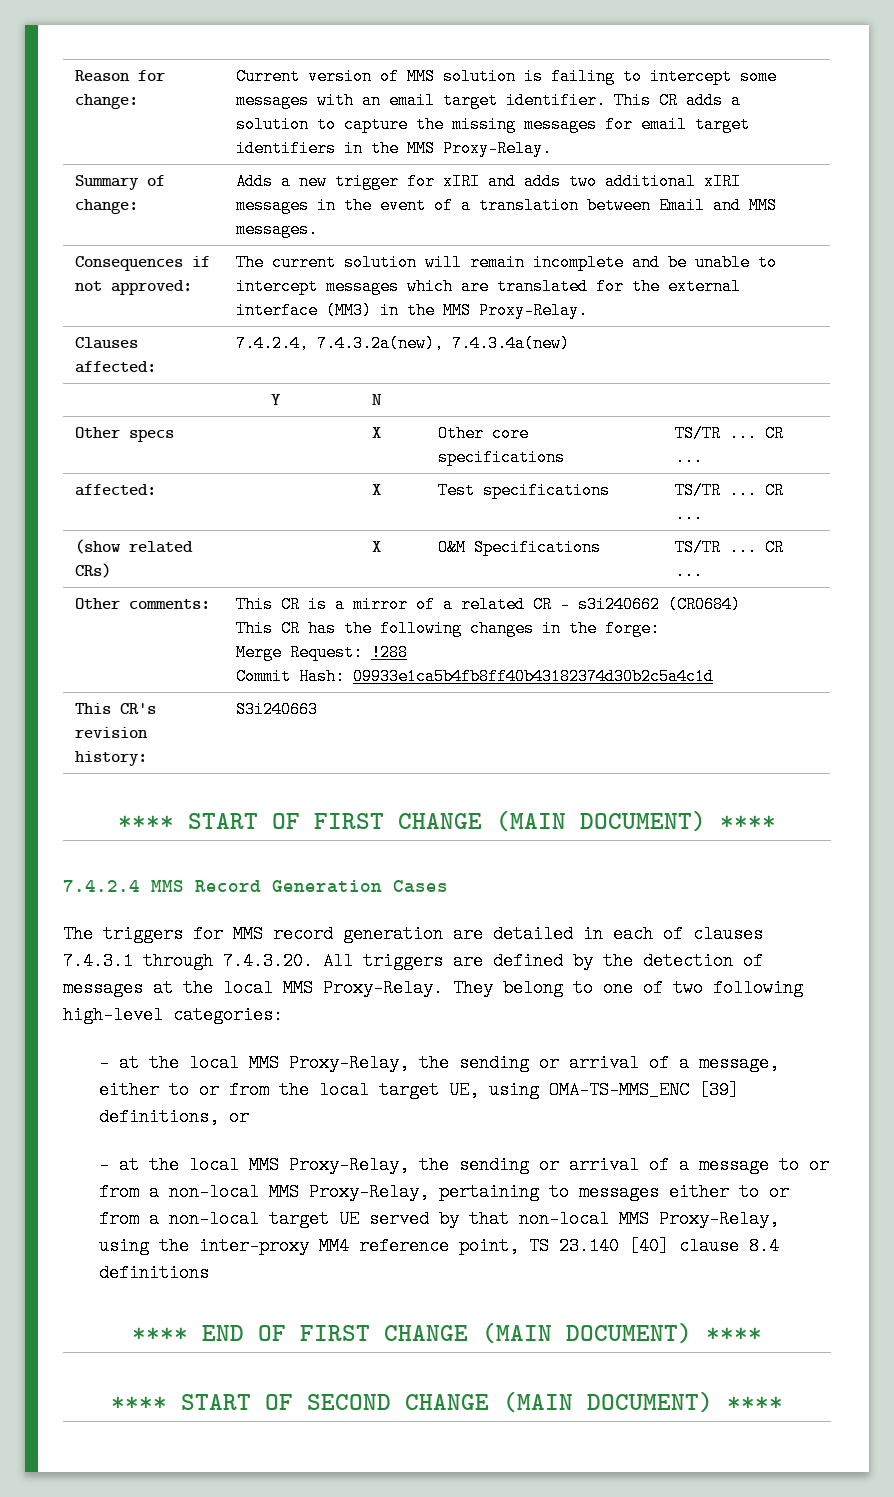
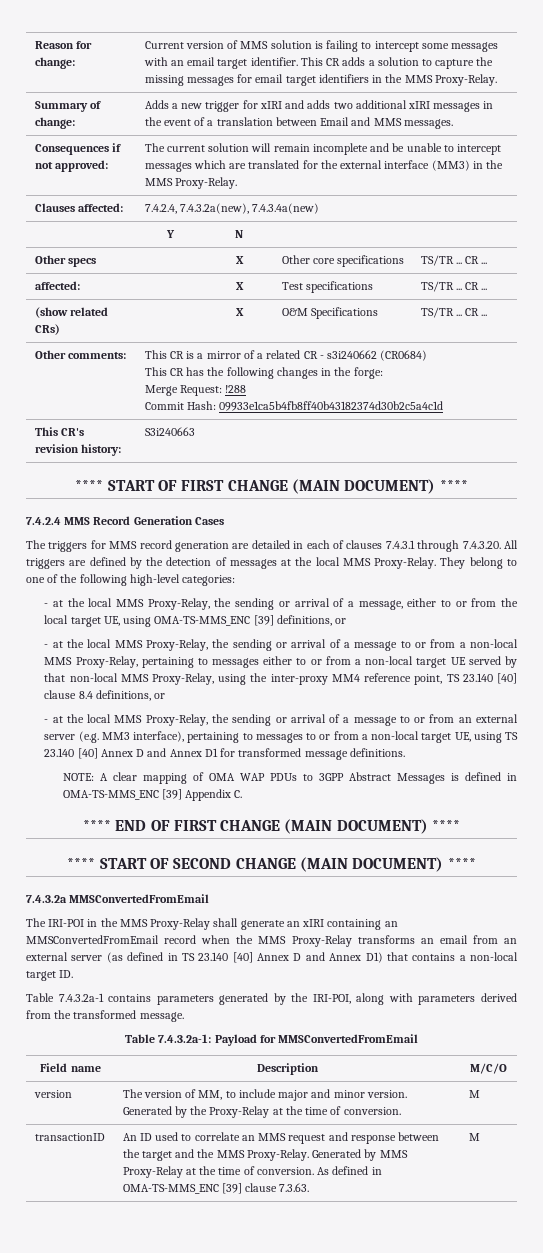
[673,979,703,997] two -> [60,574,78,583] the
[98,1264,209,1282] definitions -> [95,690,166,701] [44,714,518,726] [44,731,518,743] [44,748,405,760] [62,772,517,784] [62,789,243,801] definitions, or // - at the local MMS Proxy-Relay, the sending or arrival of a message to or from an external server (e.g. MM3 interface), pertaining to messages to or from a non-local target UE, using TS 23.140 [40] Annex D and Annex D1 for transformed message definitions. // NOTE: A clear mapping of OMA WAP PDUs to 3GPP Abstract Messages is defined in OMA-TS-MMS_ENC [39] Appendix C.
(783, 1403) none -> [26,894,210,903] [26,918,398,930] [26,935,518,947] [26,952,518,963] [26,970,74,981] [26,993,517,1005] [26,1010,184,1022] [125,1034,418,1046] [40,1063,101,1072] [257,1063,319,1075] [469,1063,507,1074] [33,1090,72,1098] [122,1089,407,1101] [122,1106,401,1118] [468,1090,480,1098] [34,1133,105,1141] [122,1132,439,1144] [122,1149,408,1161] [122,1166,382,1178] [122,1183,310,1194] [468,1133,480,1141] // 7.4.3.2a MMSConvertedFromEmail // The IRI-POI in the MMS Proxy-Relay shall generate an xIRI containing an MMSConvertedFromEmail record when the MMS Proxy-Relay transforms an email from an external server (as defined in TS 23.140 [40] Annex D and Annex D1) that contains a non-local target ID. // Table 7.4.3.2a-1 contains parameters generated by the IRI-POI, along with parameters derived from the transformed message. // Table 7.4.3.2a-1: Payload for MMSConvertedFromEmail // Field name | Description | M/C/O // version | The version of MM, to include major and minor version. Generated by the Proxy-Relay at the time of conversion. | M // transactionID | An ID used to correlate an MMS request and response between the target and the MMS Proxy-Relay. Generated by MMS Proxy-Relay at the time of conversion. As defined in OMA-TS-MMS_ENC [39] clause 7.3.63. | M

